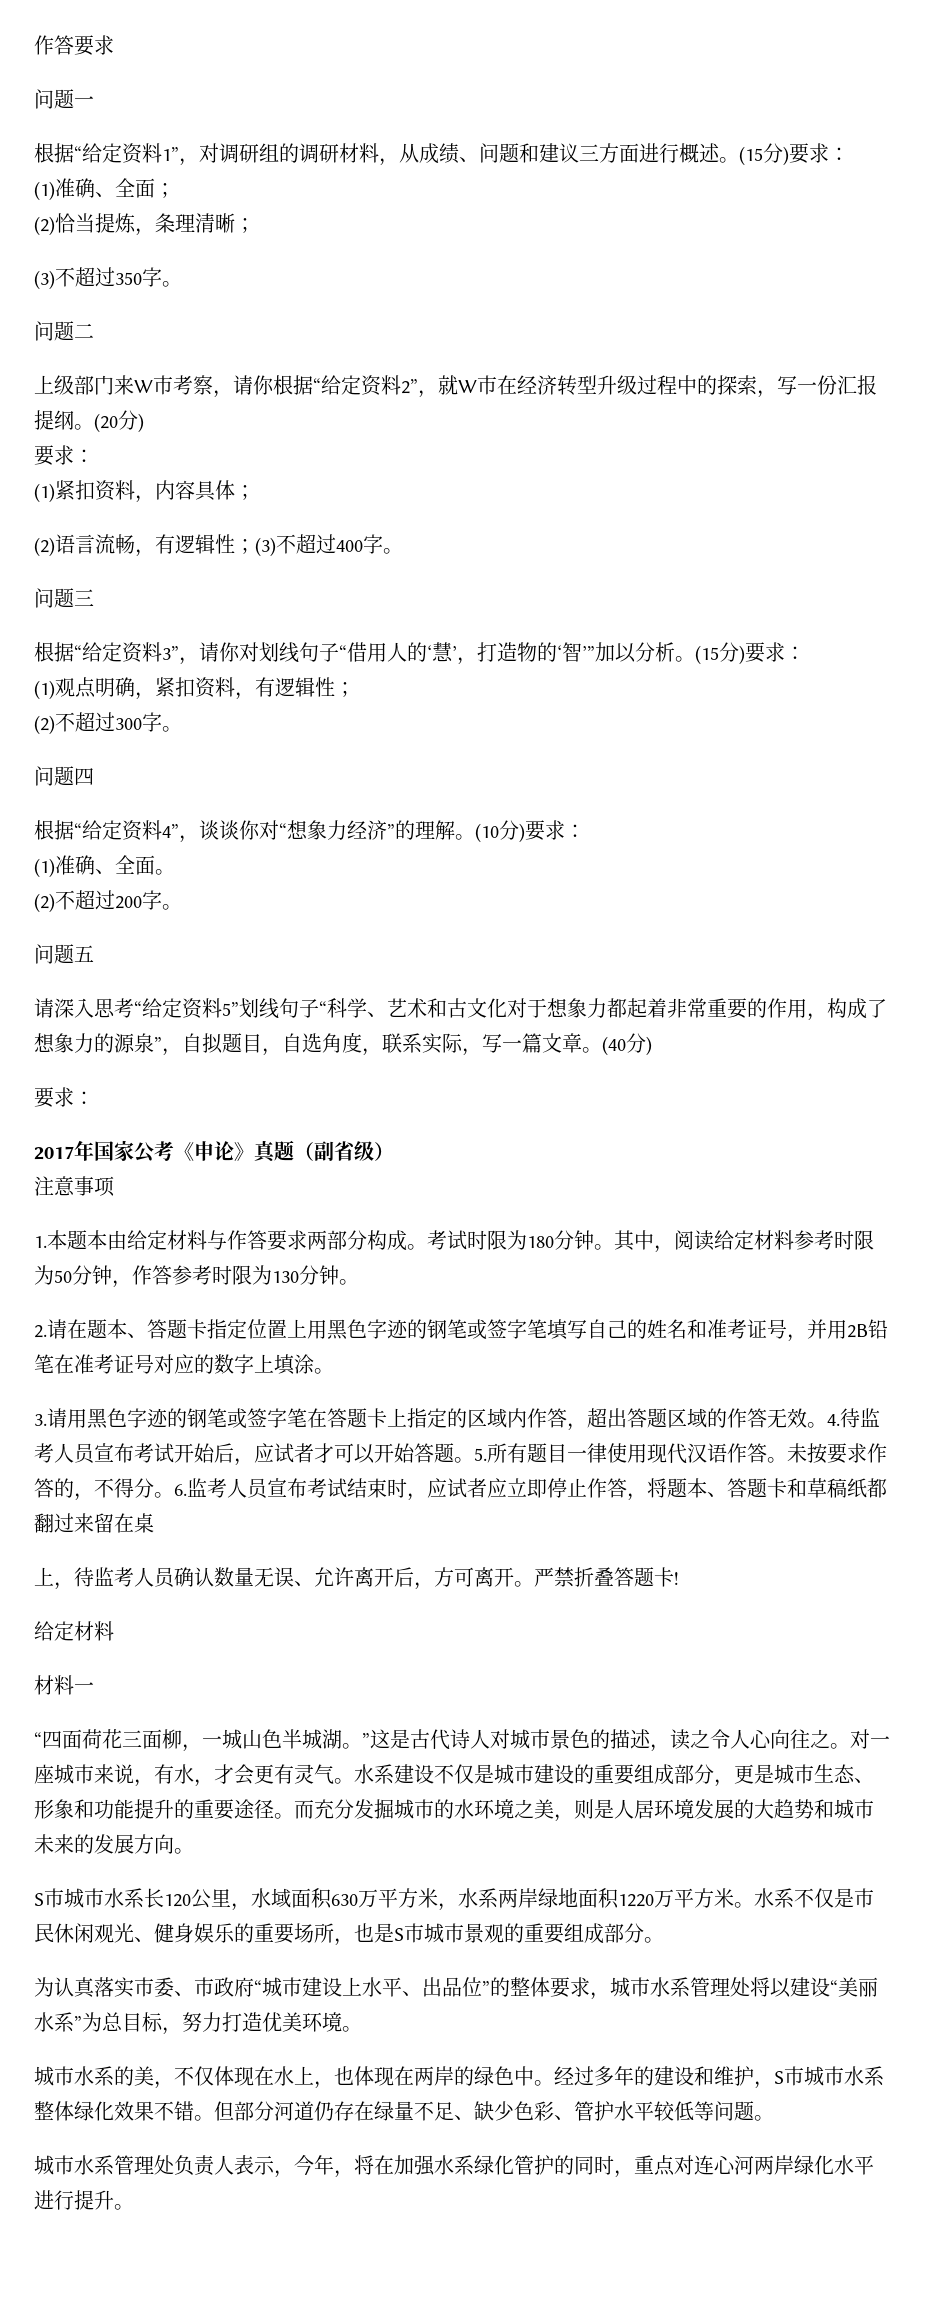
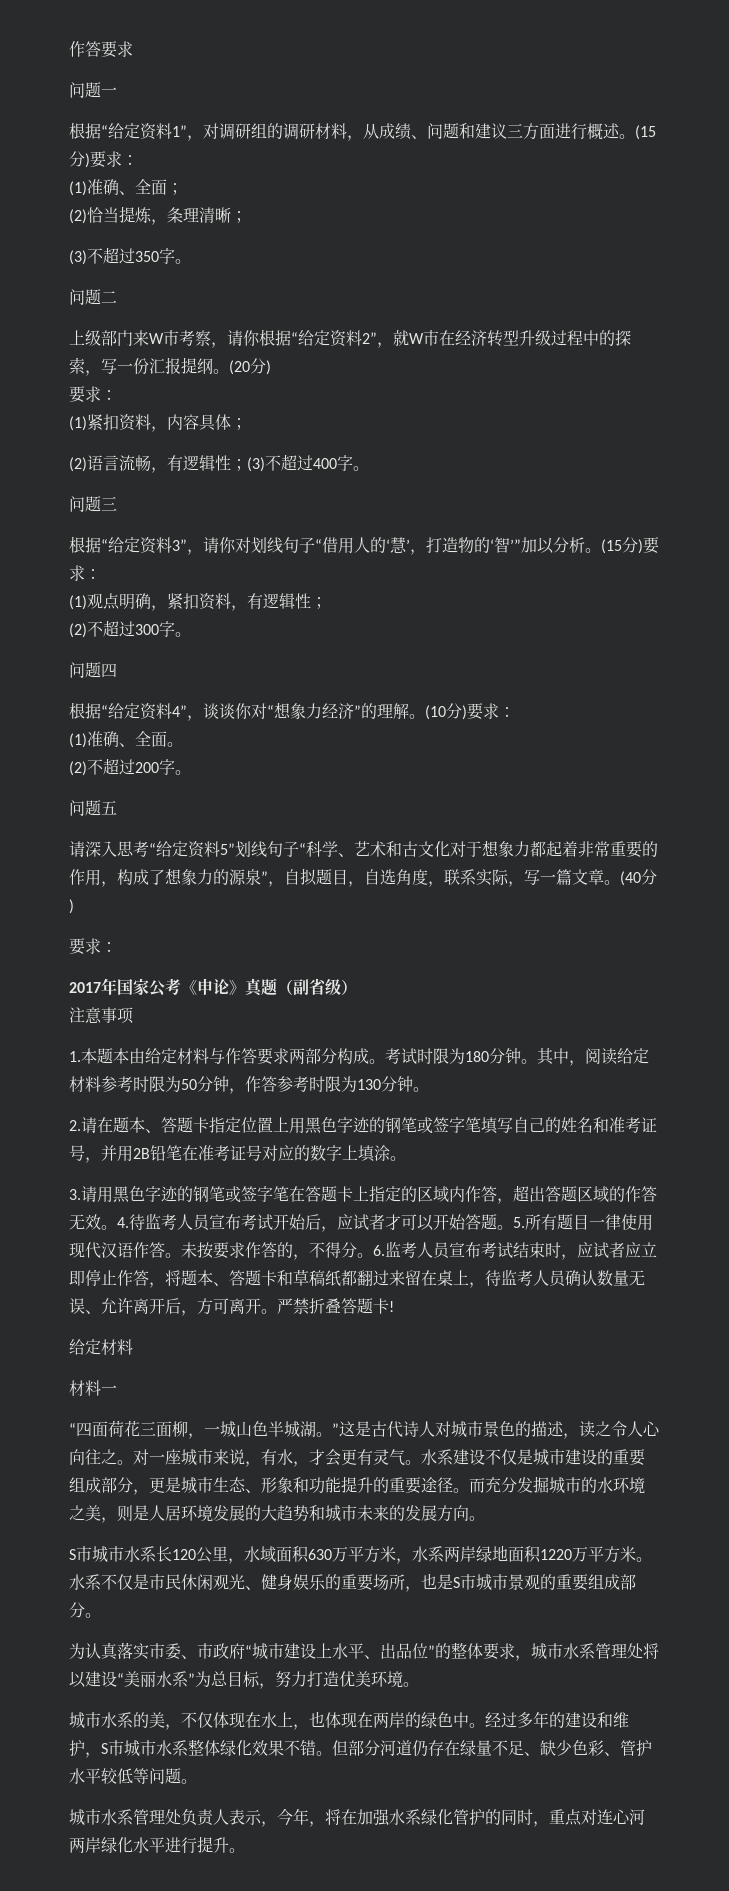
(154, 1523) // -> (453, 1278) none

